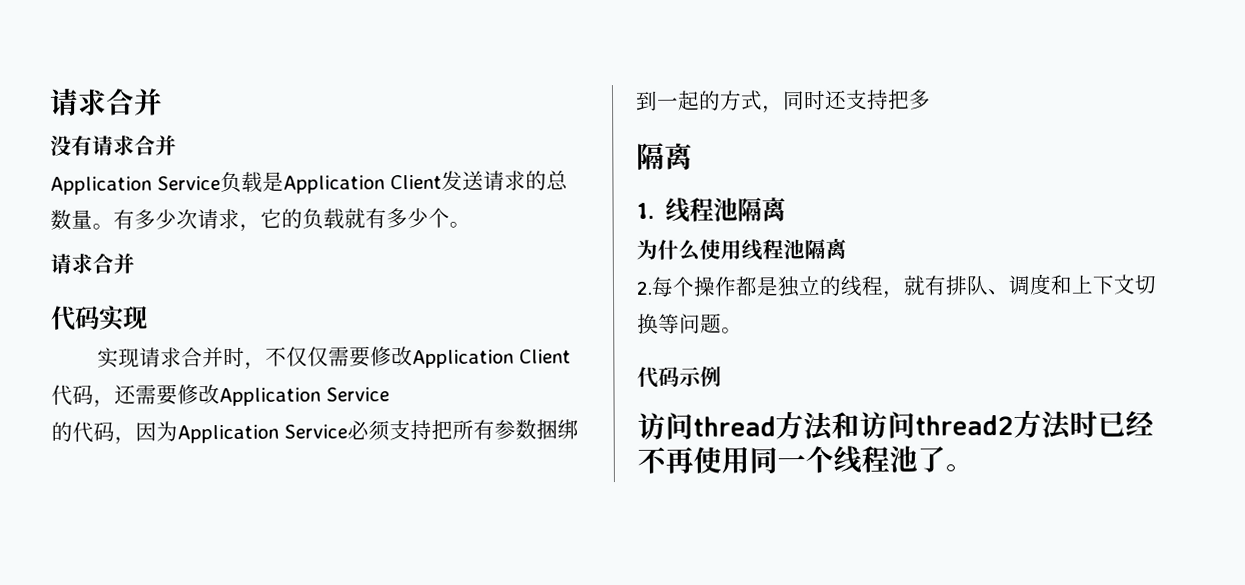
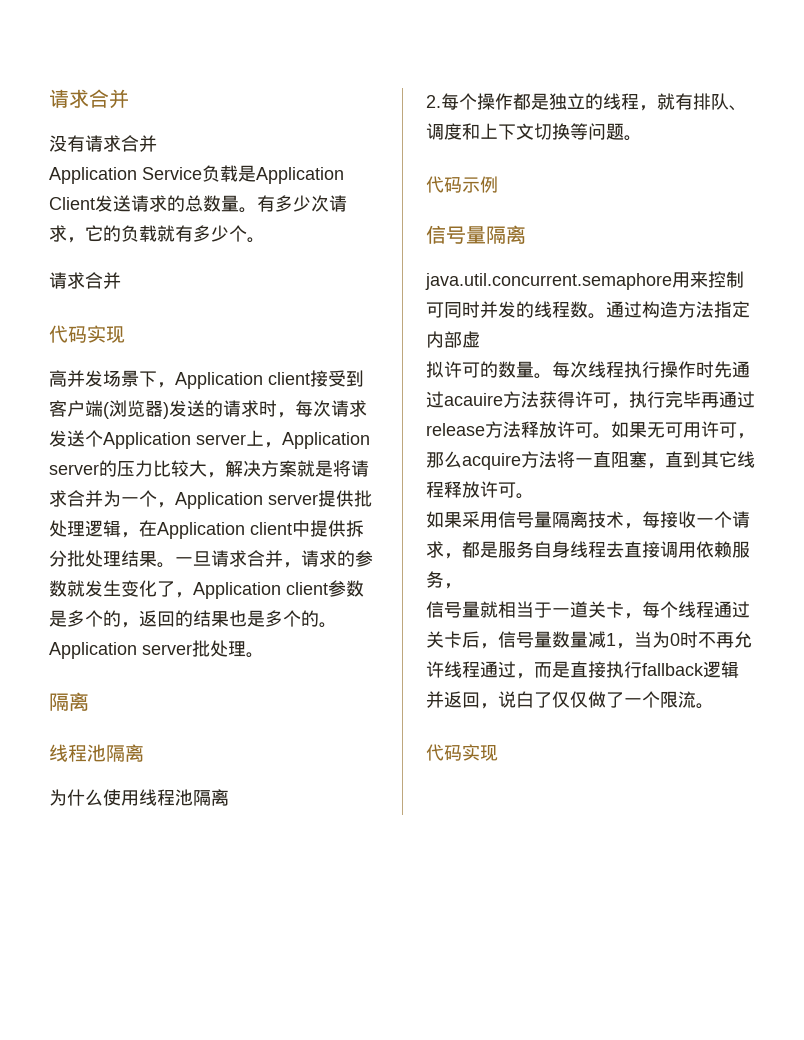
[97,346,572,370] [51,384,390,408] [51,419,579,445] [635,89,931,114] [636,142,693,170] [636,202,655,219] 实现请求合并时，不仅仅需要修改Application Client代码，还需要修改Application Service // 的代码，因为Application Service必须支持把所有参数捆绑到一起的方式，同时还支持把多 // 隔离 // 1. -> [49,370,364,389] [49,400,367,419] [49,430,370,449] [49,460,369,478] [49,490,372,509] [49,520,364,539] [49,550,373,568] [49,580,364,599] [49,610,337,628] [49,640,264,659] [49,692,89,711] 高并发场景下，Application client接受到客户端(浏览器)发送的请求时，每次请求发送个Application server上，Application server的压力比较大，解决方案就是将请求合并为一个，Application server提供批处理逻辑，在Application client中提供拆分批处理结果。一旦请求合并，请求的参数就发生变化了，Application client参数是多个的，返回的结果也是多个的。Application server批处理。 // 隔离 //
[637,409,1155,442] [637,445,974,474] 访问thread方法和访问thread2方法时已经不再使用同一个线程池了。 -> [426,225,526,244] [425,271,744,290] [426,301,750,319] [426,331,480,348] [426,361,750,379] [426,391,755,409] [426,421,755,439] [426,451,755,470] [426,481,534,499] [426,511,750,529] [426,541,750,559] [426,571,462,589] [426,601,750,619] [426,631,752,649] [426,661,739,679] [426,691,714,709] [426,744,498,761] 信号量隔离 // java.util.concurrent.semaphore用来控制可同时并发的线程数。通过构造方法指定内部虚 // 拟许可的数量。每次线程执行操作时先通过acauire方法获得许可，执行完毕再通过release方法释放许可。如果无可用许可，那么acquire方法将一直阻塞，直到其它线程释放许可。 // 如果采用信号量隔离技术，每接收一个请求，都是服务自身线程去直接调用依赖服务， // 信号量就相当于一道关卡，每个线程通过关卡后，信号量数量减1，当为0时不再允许线程通过，而是直接执行fallback逻辑并返回，说白了仅仅做了一个限流。 // 代码实现

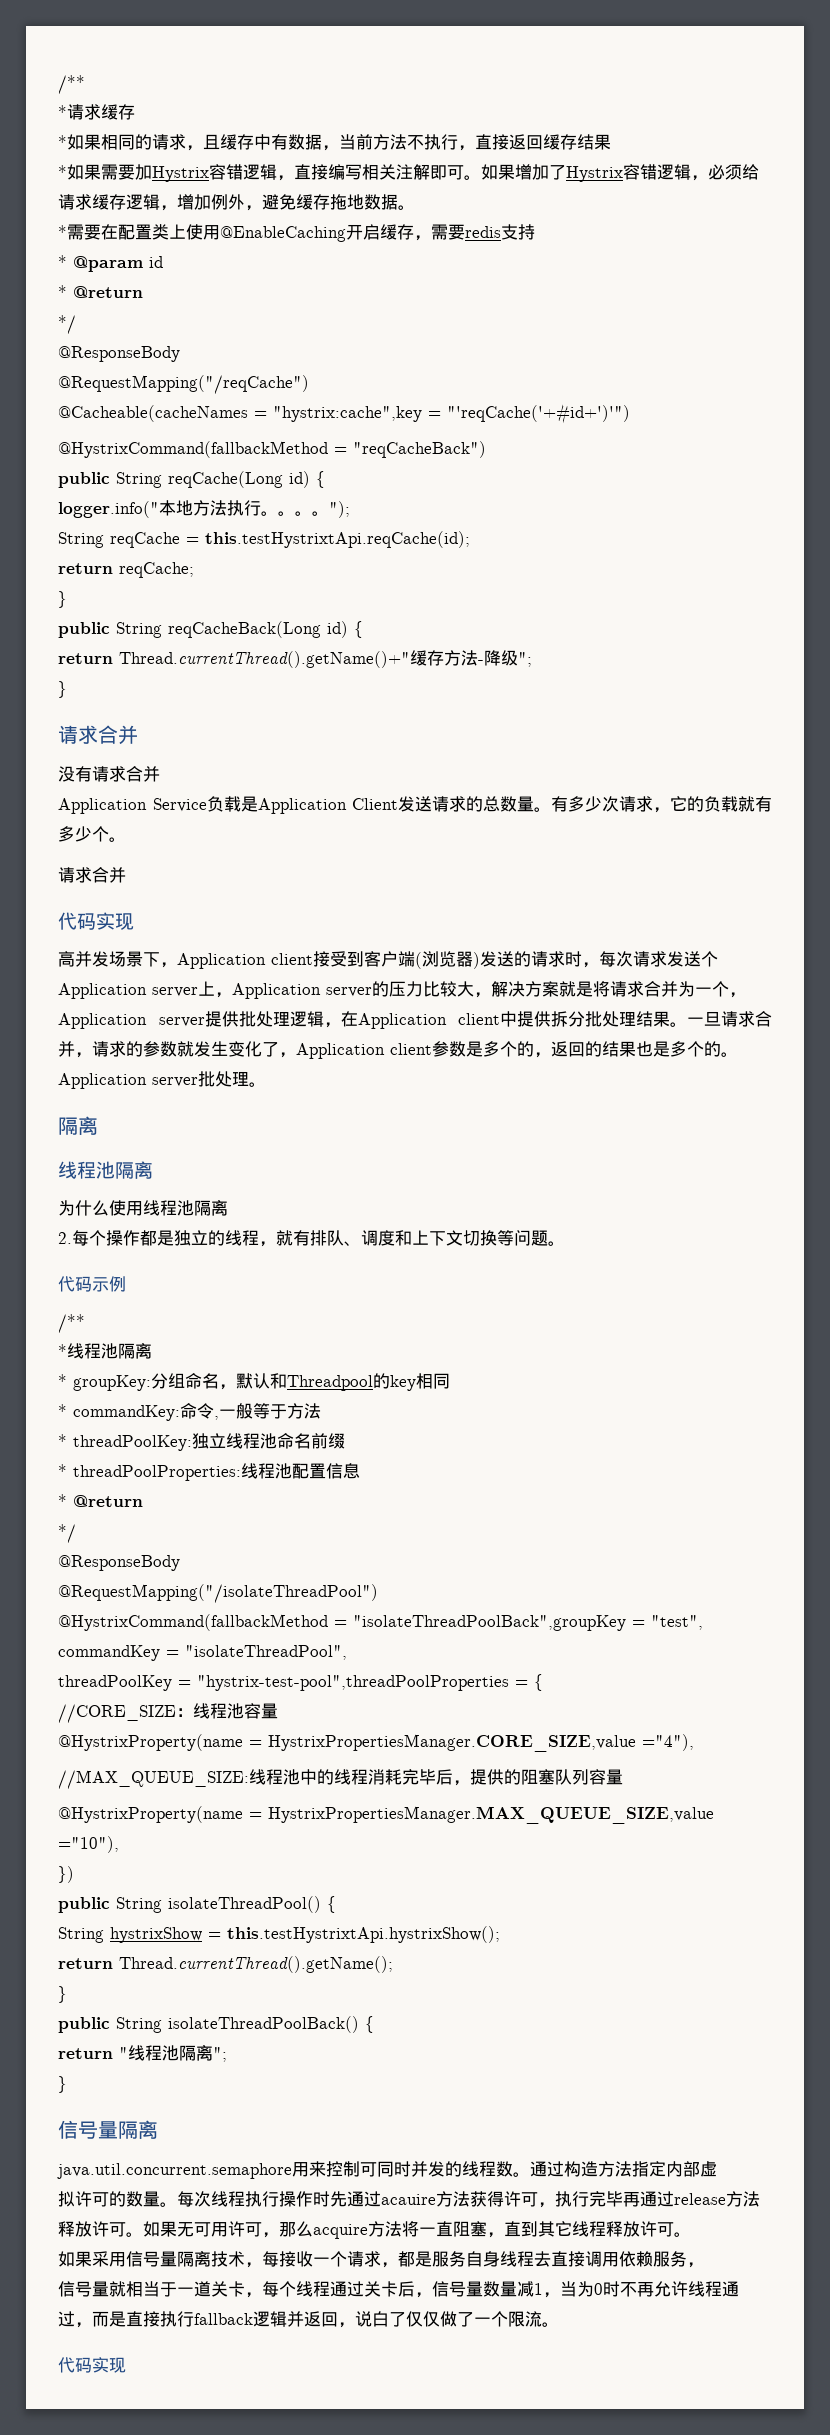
(49, 98) none -> [58,75,85,94] [58,104,135,120] [58,134,611,151] [58,164,759,182] [58,194,415,211] [58,224,535,242] [58,255,163,272] [58,285,143,298] [58,315,76,334] [58,346,180,362] [58,375,309,394] [58,404,630,424] [58,441,486,458] [58,471,325,488] [58,500,350,518] [58,531,470,548] [58,562,194,578] [58,591,67,608] [58,621,363,638] [58,650,532,668] [58,681,67,698] /** // *请求缓存 // *如果相同的请求，且缓存中有数据，当前方法不执行，直接返回缓存结果 // *如果需要加Hystrix容错逻辑，直接编写相关注解即可。如果增加了Hystrix容错逻辑，必须给请求缓存逻辑，增加例外，避免缓存拖地数据。 // *需要在配置类上使用@EnableCaching开启缓存，需要redis支持 // * @param id // * @return // */ // @ResponseBody // @RequestMapping("/reqCache") // @Cacheable(cacheNames = "hystrix:cache",key = "'reqCache('+#id+')'") // @HystrixCommand(fallbackMethod = "reqCacheBack") // public String reqCache(Long id) { // logger.info("本地方法执行。。。。"); // String reqCache = this.testHystrixtApi.reqCache(id); // return reqCache; // } // public String reqCacheBack(Long id) { // return Thread.currentThread().getName()+"缓存方法-降级"; // } //
(498, 184) none -> [58,1314,85,1333] [58,1343,152,1359] [58,1373,450,1391] [58,1403,321,1421] [58,1433,345,1451] [58,1463,360,1481] [58,1494,143,1507] [58,1524,76,1543] [58,1555,180,1571] [58,1584,378,1603] [58,1614,703,1631] [58,1645,347,1661] [58,1674,543,1691] [58,1703,278,1723] [58,1734,694,1752] [58,1769,623,1789] [58,1806,714,1824] [58,1836,119,1853] [58,1866,74,1883] [58,1896,336,1913] [58,1926,500,1943] [58,1956,393,1973] [58,1986,67,2003] [58,2016,374,2033] [58,2045,227,2062] [58,2076,67,2093] // /** // *线程池隔离 // * groupKey:分组命名，默认和Threadpool的key相同 // * commandKey:命令,一般等于方法 // * threadPoolKey:独立线程池命名前缀 // * threadPoolProperties:线程池配置信息 // * @return // */ // @ResponseBody // @RequestMapping("/isolateThreadPool") // @HystrixCommand(fallbackMethod = "isolateThreadPoolBack",groupKey = "test", commandKey = "isolateThreadPool", // threadPoolKey = "hystrix-test-pool",threadPoolProperties = { // //CORE_SIZE：线程池容量 // @HystrixProperty(name = HystrixPropertiesManager.CORE_SIZE,value ="4"), // //MAX_QUEUE_SIZE:线程池中的线程消耗完毕后，提供的阻塞队列容量 // @HystrixProperty(name = HystrixPropertiesManager.MAX_QUEUE_SIZE,value ="10"), // }) // public String isolateThreadPool() { // String hystrixShow = this.testHystrixtApi.hystrixShow(); // return Thread.currentThread().getName(); // } // public String isolateThreadPoolBack() { // return "线程池隔离"; // }

